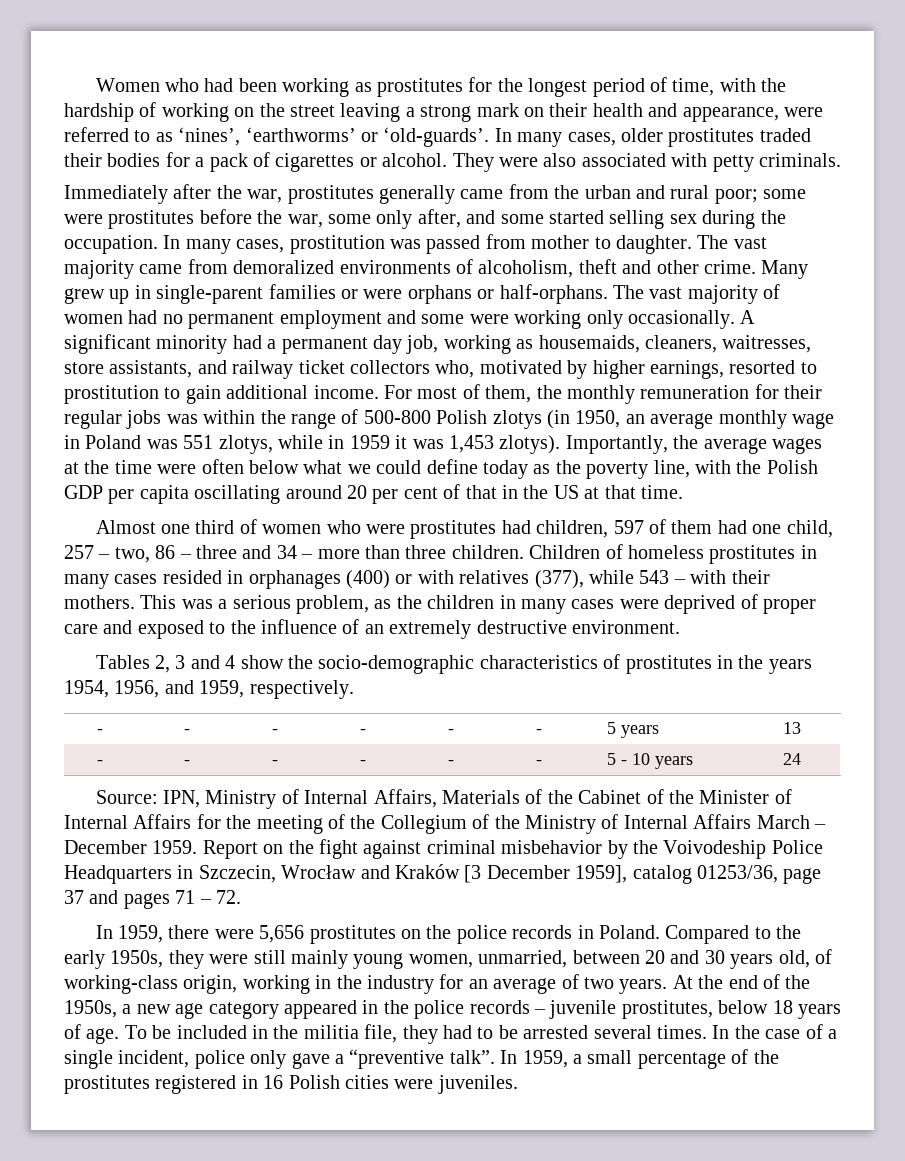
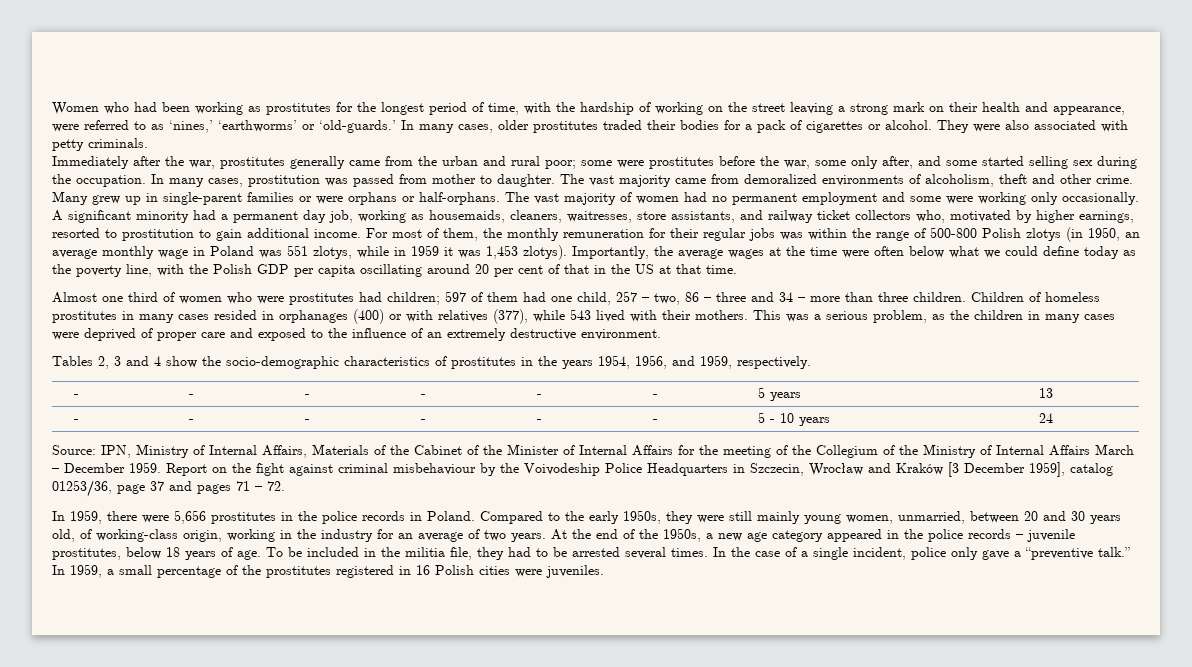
[178,127,241,146] ‘nines’, -> [169,120,213,133] ‘nines,’
[383,127,490,147] ‘old-guards’. -> [319,120,396,133] ‘old-guards.’
[536,520,609,538] children, -> [387,292,440,305] children;
[673,579,686,584] – -> [596,310,625,322] lived
[501,840,603,854] misbehavior -> [393,463,476,475] misbehaviour
[400,929,421,939] on -> [281,512,293,521] in
[449,1050,495,1064] talk”. -> [1098,547,1130,557] talk.”

